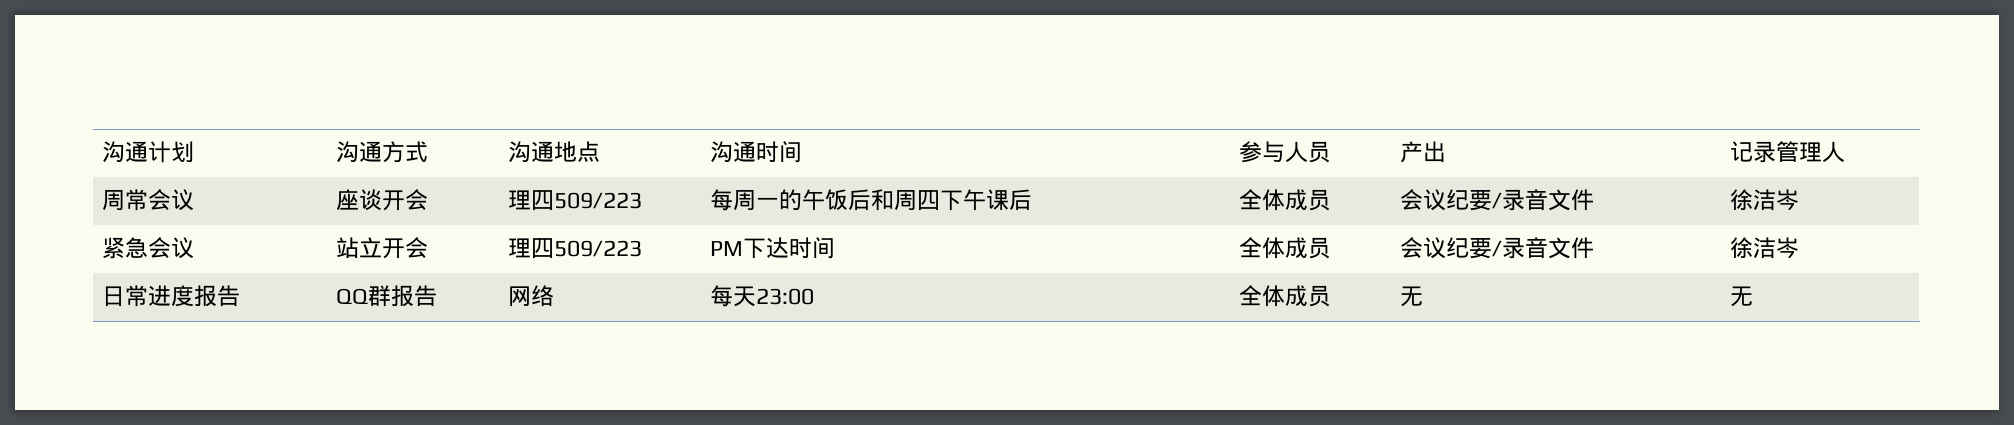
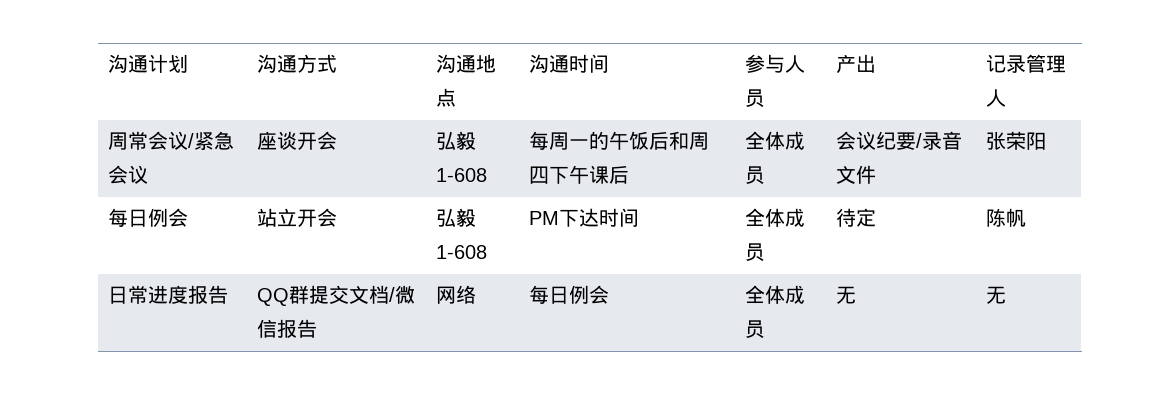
(195, 200) none -> [187,131,234,150] [107,165,148,184] /紧急会议
[508,190,643,211] 理四509/223 -> [435,131,476,150] [435,168,487,182] 弘毅1-608
[1730,189,1800,211] [102,237,195,259] 徐洁岑 // 紧急会议 -> [985,131,1046,150] [107,208,188,227] 张荣阳 // 每日例会
[508,238,643,259] 理四509/223 -> [435,208,476,227] [435,245,487,259] 弘毅1-608
[1400,237,1595,259] [1730,237,1800,259] 会议纪要/录音文件 | 徐洁岑 -> [835,208,876,227] [985,208,1026,227] 待定 | 陈帆
(392, 296) none -> [308,285,415,304] [256,319,277,338] 提交文档/微信
[733,286,815,307] 天23:00 -> [548,285,609,304] 日例会

